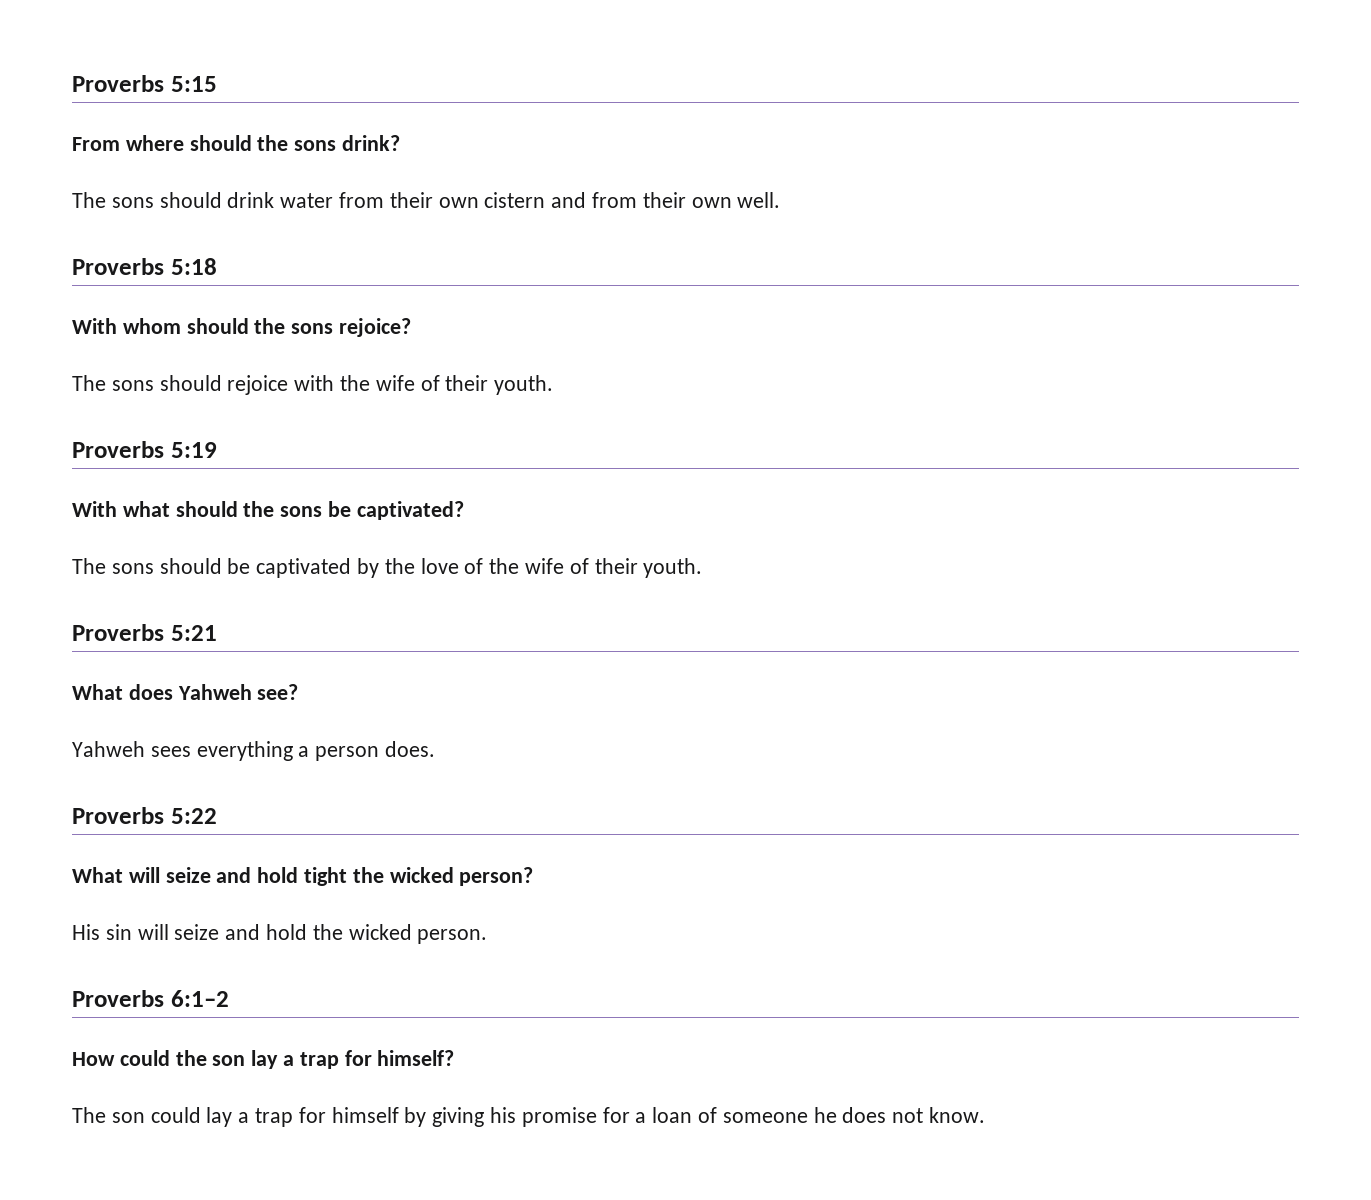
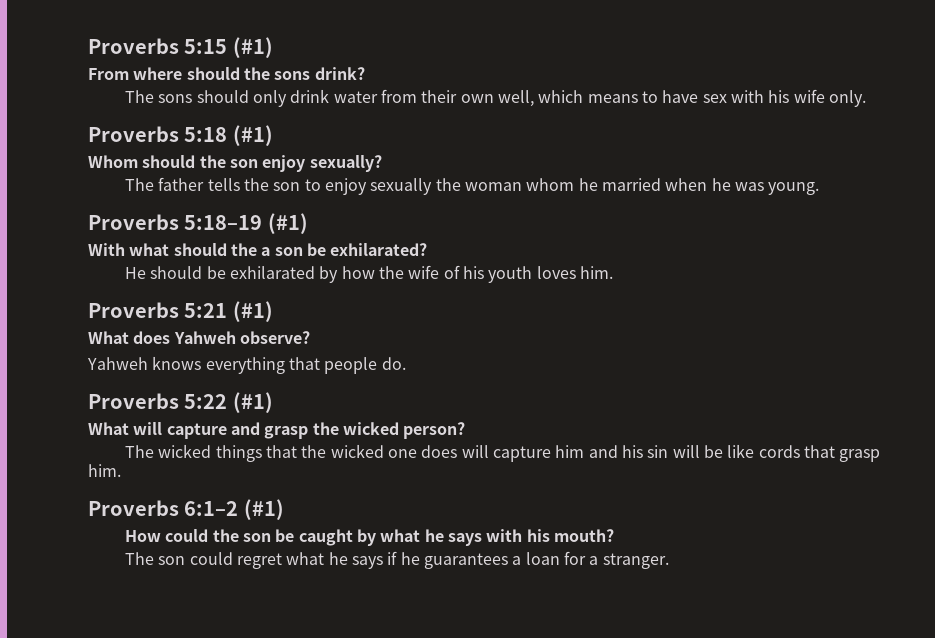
(217, 84) none -> [232,37,273,58] (#1)
(222, 200) none -> [253,90,288,107] only
[484,192,781,208] [72,258,217,275] [72,318,412,337] [72,375,554,395] [72,441,217,458] cistern and from their own well. // Proverbs 5:18 // With whom should the sons rejoice? // The sons should rejoice with the wife of their youth. // Proverbs 5:19 -> [497,89,866,107] [88,125,273,146] [88,155,382,172] [125,177,820,195] [88,213,308,234] well, which means to have sex with his wife only. // Proverbs 5:18 (#1) // Whom should the son enjoy sexually? // The father tells the son to enjoy sexually the woman whom he married when he was young. // Proverbs 5:18–19 (#1)
[280,501,464,520] [72,558,703,578] sons be captivated? // The sons should be captivated by the love of the wife of their youth. -> [261,243,428,256] [125,265,613,283] a son be exhilarated? // He should be exhilarated by how the wife of his youth loves him.
(217, 633) none -> [232,301,273,322] (#1)
[257,684,299,700] [72,741,436,761] see? // Yahweh sees everything a person does. -> [239,331,310,344] [87,356,406,374] observe? // Yahweh knows everything that people do.
(217, 816) none -> [232,392,273,413] (#1)
[165,867,348,886] seize and hold tight -> [166,422,309,439] capture and grasp
[72,924,488,944] His sin will seize and hold the wicked person. -> [125,444,881,462] [88,464,121,477] The wicked things that the wicked one does will capture him and his sin will be like cords that grasp him.
(229, 998) none -> [243,499,284,520] (#1)
[251,1050,455,1069] [72,1107,986,1127] lay a trap for himself? // The son could lay a trap for himself by giving his promise for a loan of someone he does not know. -> [275,529,614,546] [125,551,669,569] be caught by what he says with his mouth? // The son could regret what he says if he guarantees a loan for a stranger.

